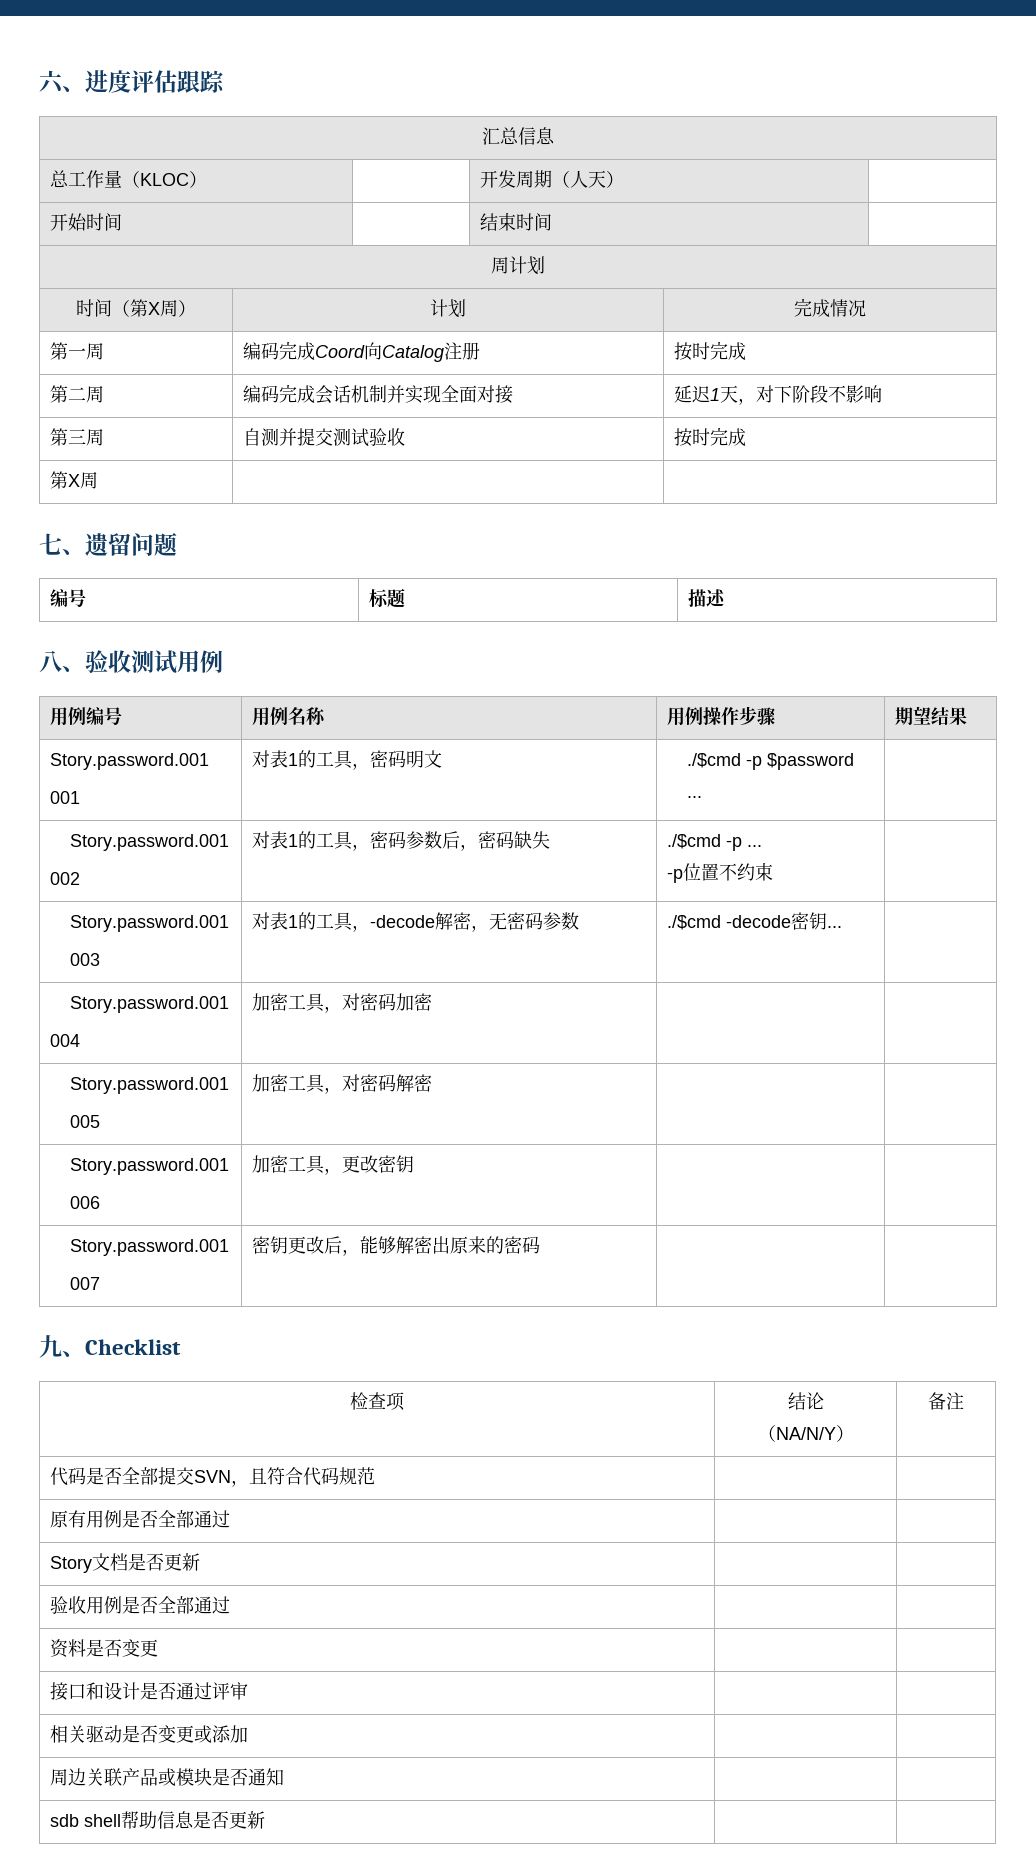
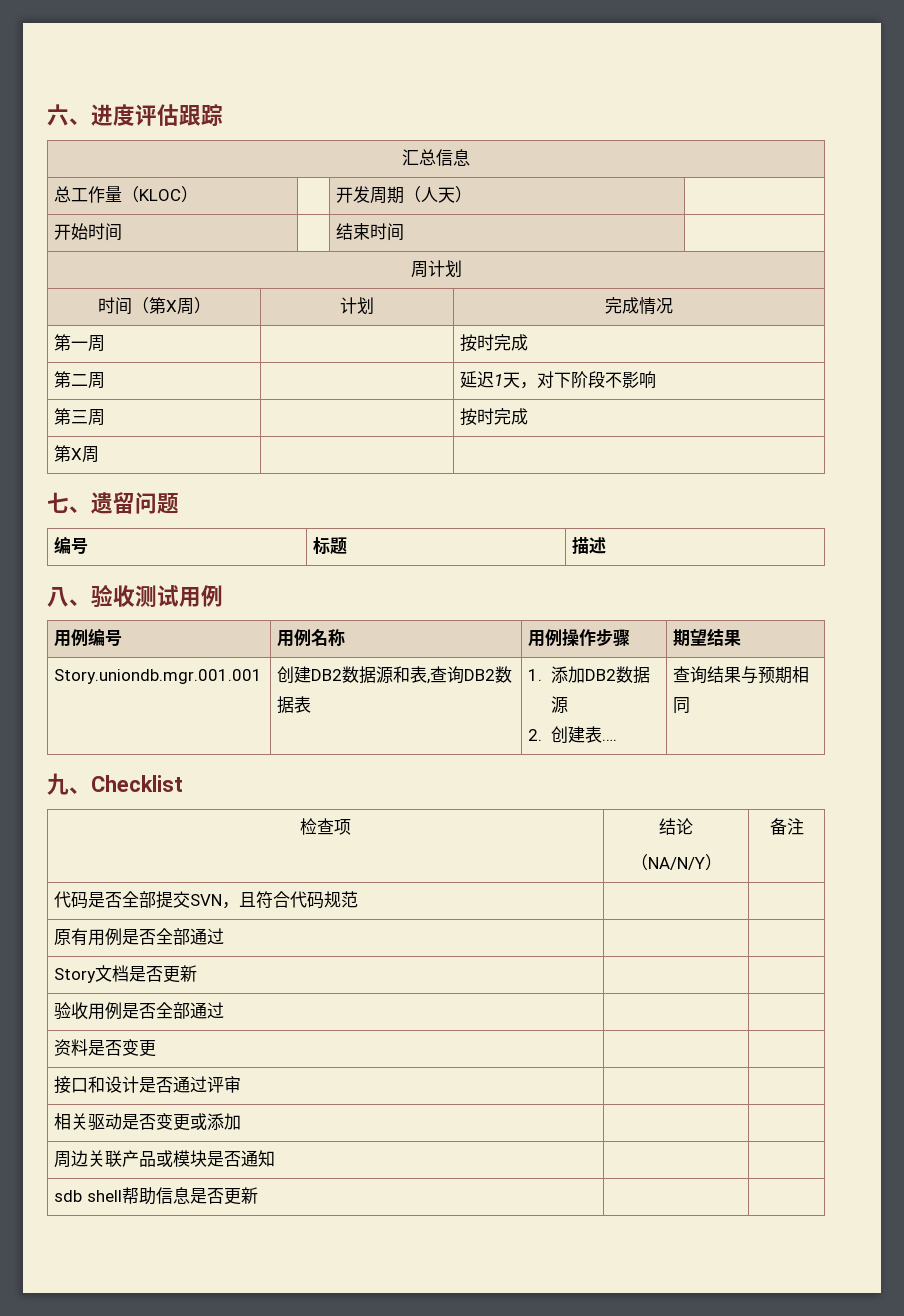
[243,341,481,362] [674,341,747,361] [50,385,105,403] [243,384,514,404] 编码完成Coord向Catalog注册 | 按时完成 // 第二周 | 编码完成会话机制并实现全面对接 -> [460,334,529,352] [54,371,106,389] | 按时完成 // 第二周 |
[243,428,406,447] 自测并提交测试验收 -> (106, 417) none
[50,753,210,770] [50,791,81,804] [252,750,443,770] [687,753,855,770] [687,796,703,798] [70,834,230,851] [50,872,81,885] [252,831,551,851] [667,834,763,851] [667,863,774,883] [70,915,230,932] [70,953,101,966] [252,912,580,932] [667,912,843,930] [70,996,230,1013] [50,1034,81,1047] [252,993,433,1013] [70,1077,230,1094] [70,1115,101,1128] [252,1074,433,1094] [70,1158,230,1175] [70,1196,101,1209] [252,1155,415,1175] [70,1239,230,1256] [70,1277,101,1290] [252,1236,541,1256] Story.password.001 // 001 | 对表1的工具，密码明文 | ./$cmd -p $password ... | // Story.password.001 // 002 | 对表1的工具，密码参数后，密码缺失 | ./$cmd -p ... // -p位置不约束 | // Story.password.001 // 003 | 对表1的工具，-decode解密，无密码参数 | ./$cmd -decode密钥... | // Story.password.001 // 004 | 加密工具，对密码加密 | | // Story.password.001 // 005 | 加密工具，对密码解密 | | // Story.password.001 // 006 | 加密工具，更改密钥 | | // Story.password.001 // 007 | 密钥更改后，能够解密出原来的密码 | | -> [54,669,263,684] [277,666,513,684] [277,696,312,714] [528,666,650,684] [550,696,568,714] [528,726,617,744] [673,666,810,684] [673,697,691,714] Story.uniondb.mgr.001.001 | 创建DB2数据源和表,查询DB2数据表 | 1.添加DB2数据源 // 2.创建表…. | 查询结果与预期相同

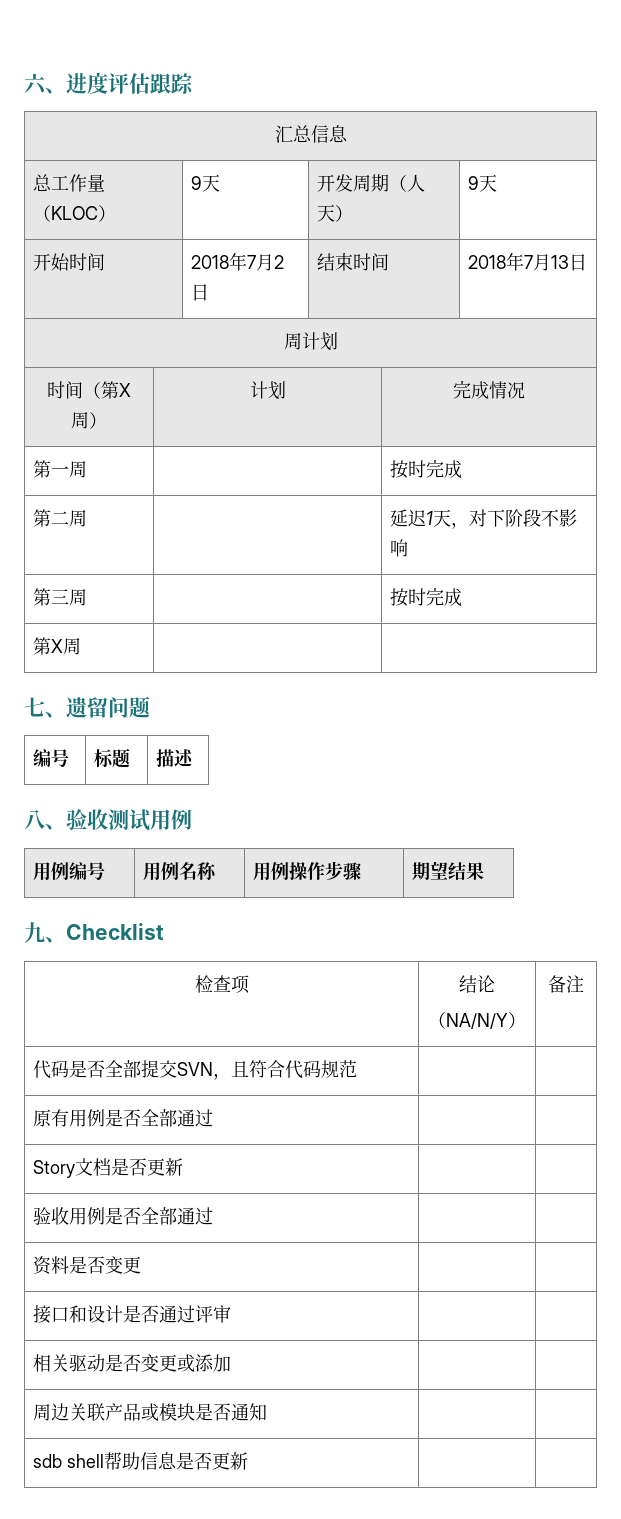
(199, 194) none -> [191,174,221,192] 9天
(473, 194) none -> [468,174,498,192] 9天
[336,223,405,241] | 结束时间 | -> [191,252,285,271] [191,284,210,301] [317,253,390,271] [468,252,588,271] 2018年7月2日 | 结束时间 | 2018年7月13日
[54,669,263,684] [277,666,513,684] [277,696,312,714] [528,666,650,684] [550,696,568,714] [528,726,617,744] [673,666,810,684] [673,697,691,714] // Story.uniondb.mgr.001.001 | 创建DB2数据源和表,查询DB2数据表 | 1.添加DB2数据源 // 2.创建表…. | 查询结果与预期相同 -> (485, 871) none

